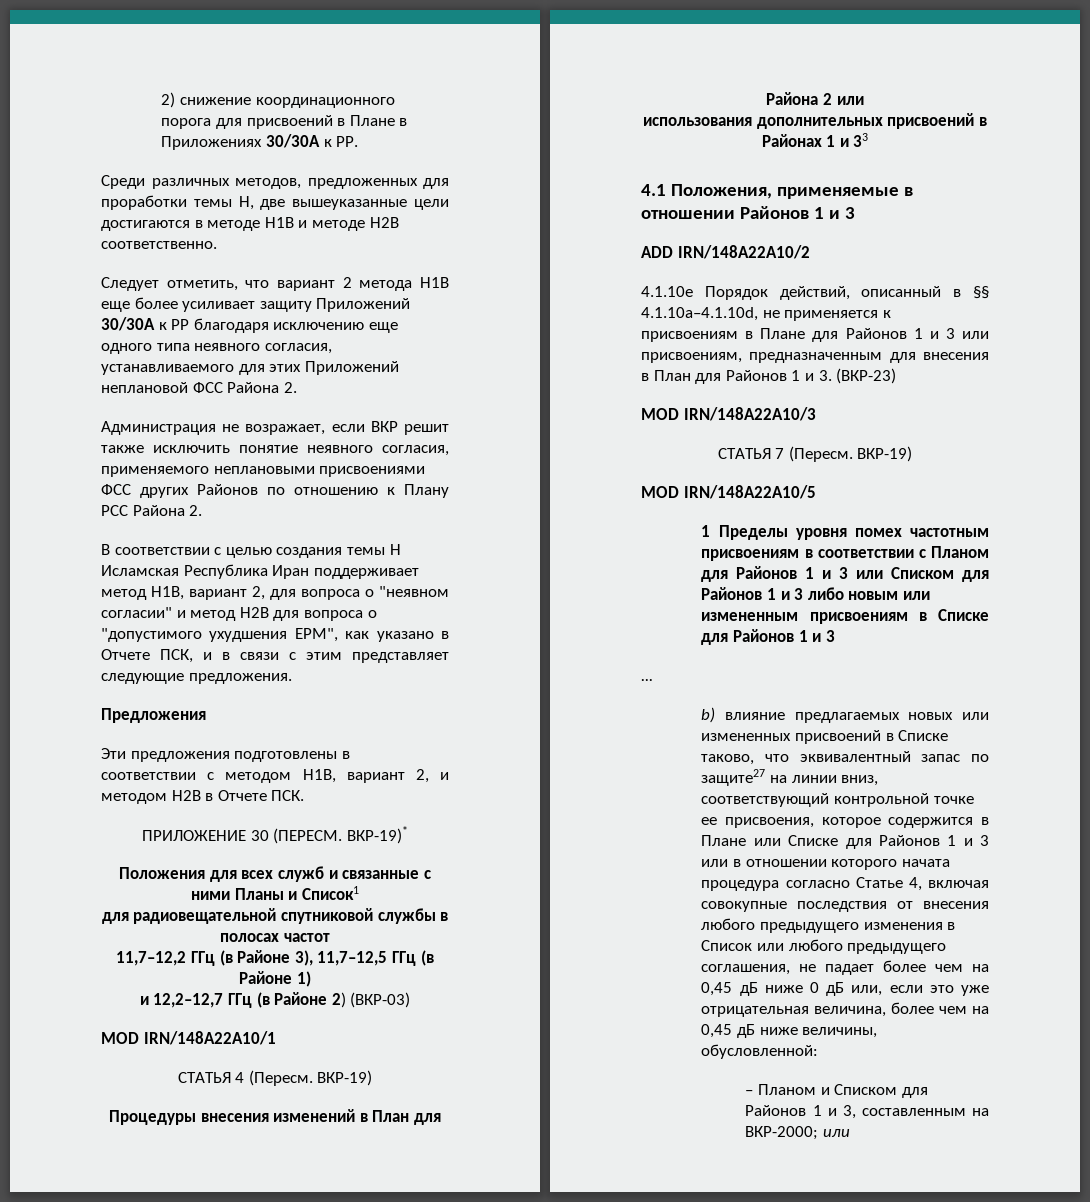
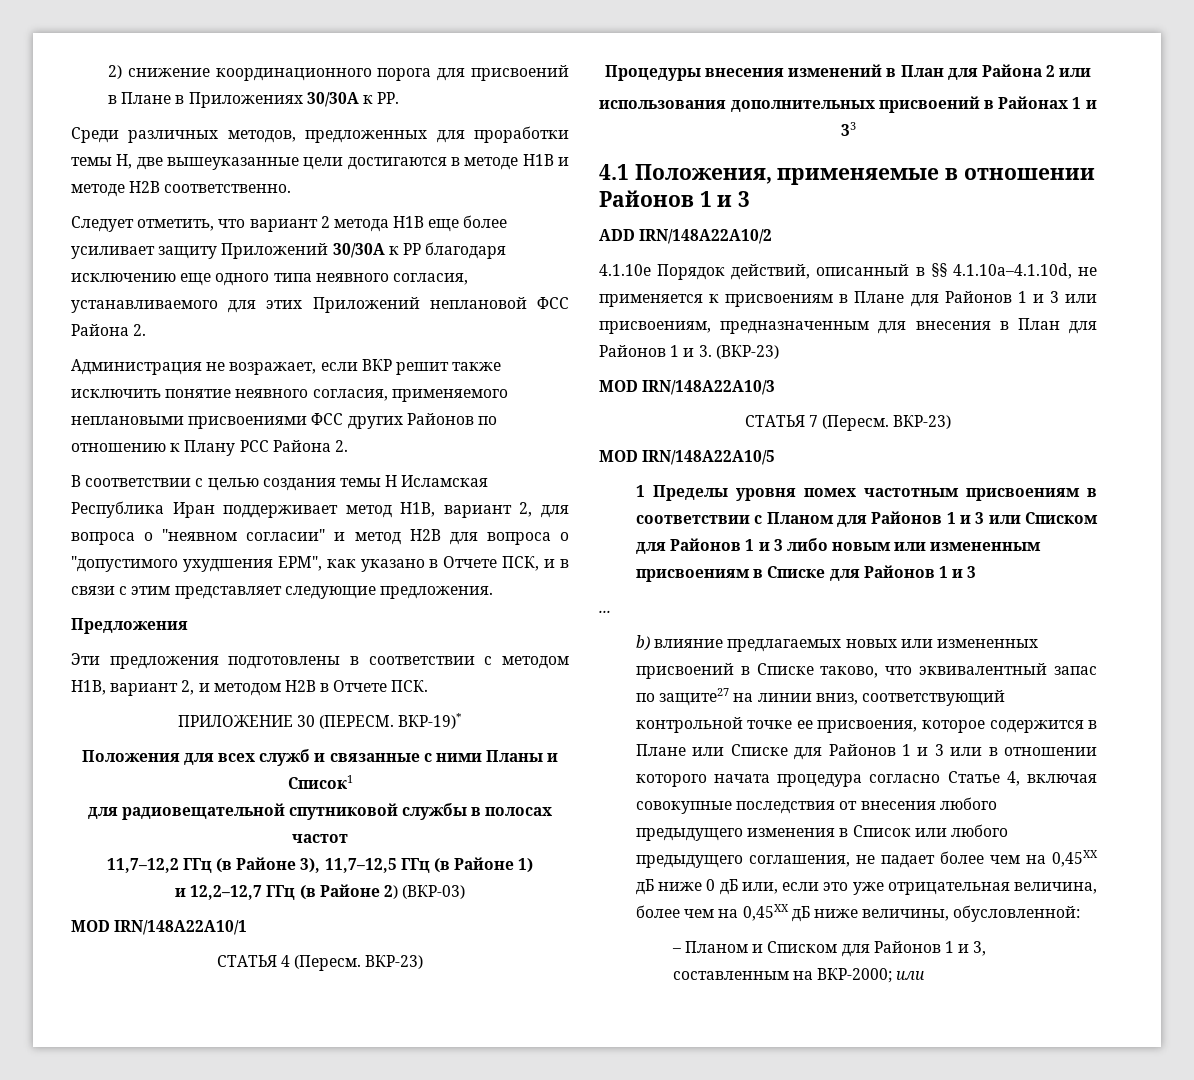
[317,1070,373,1086] ВКР-19) -> [365,955,424,969] ВКР-23)
[857,446,913,462] ВКР-19) -> [893,415,952,429] ВКР-23)
[701,982,733,996] 0,45 -> [1052,850,1098,867] 0,45XX
[701,1024,733,1038] 0,45 -> [742,904,789,921] 0,45XX

